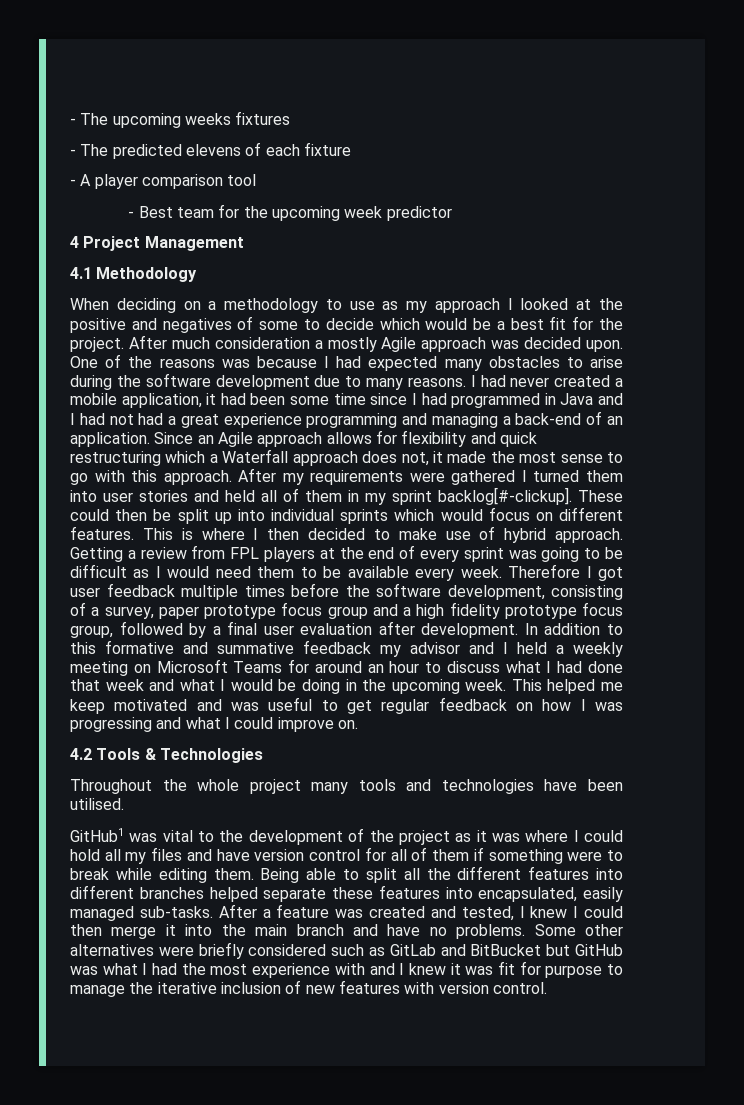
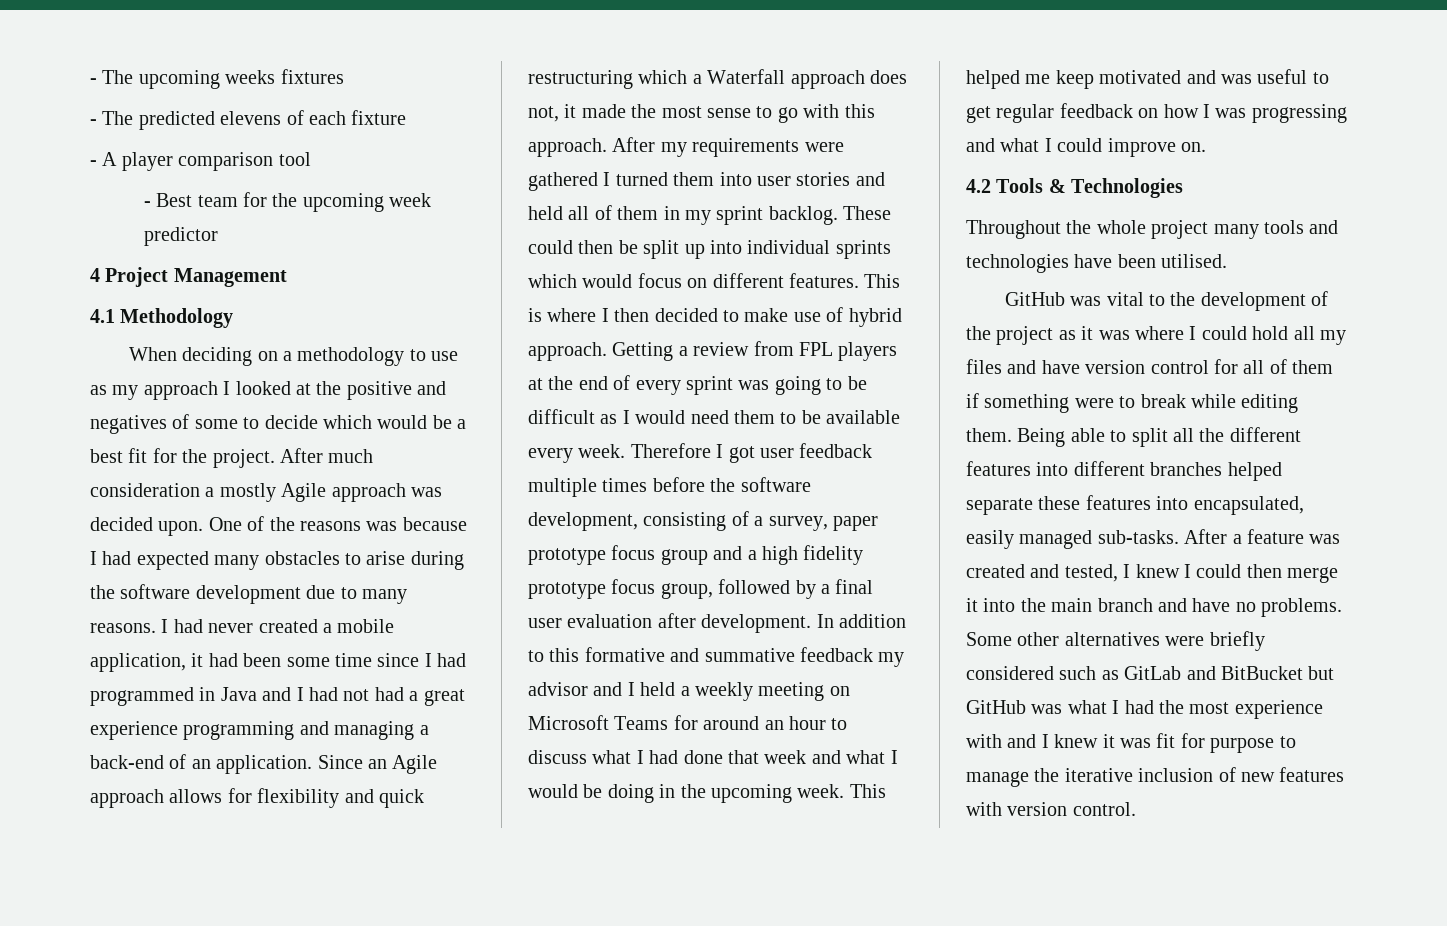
[438,487,572,505] backlog[#-clickup]. -> [768,206,838,225] backlog.
[70,828,124,842] GitHub1 -> [1004,292,1065,306] GitHub

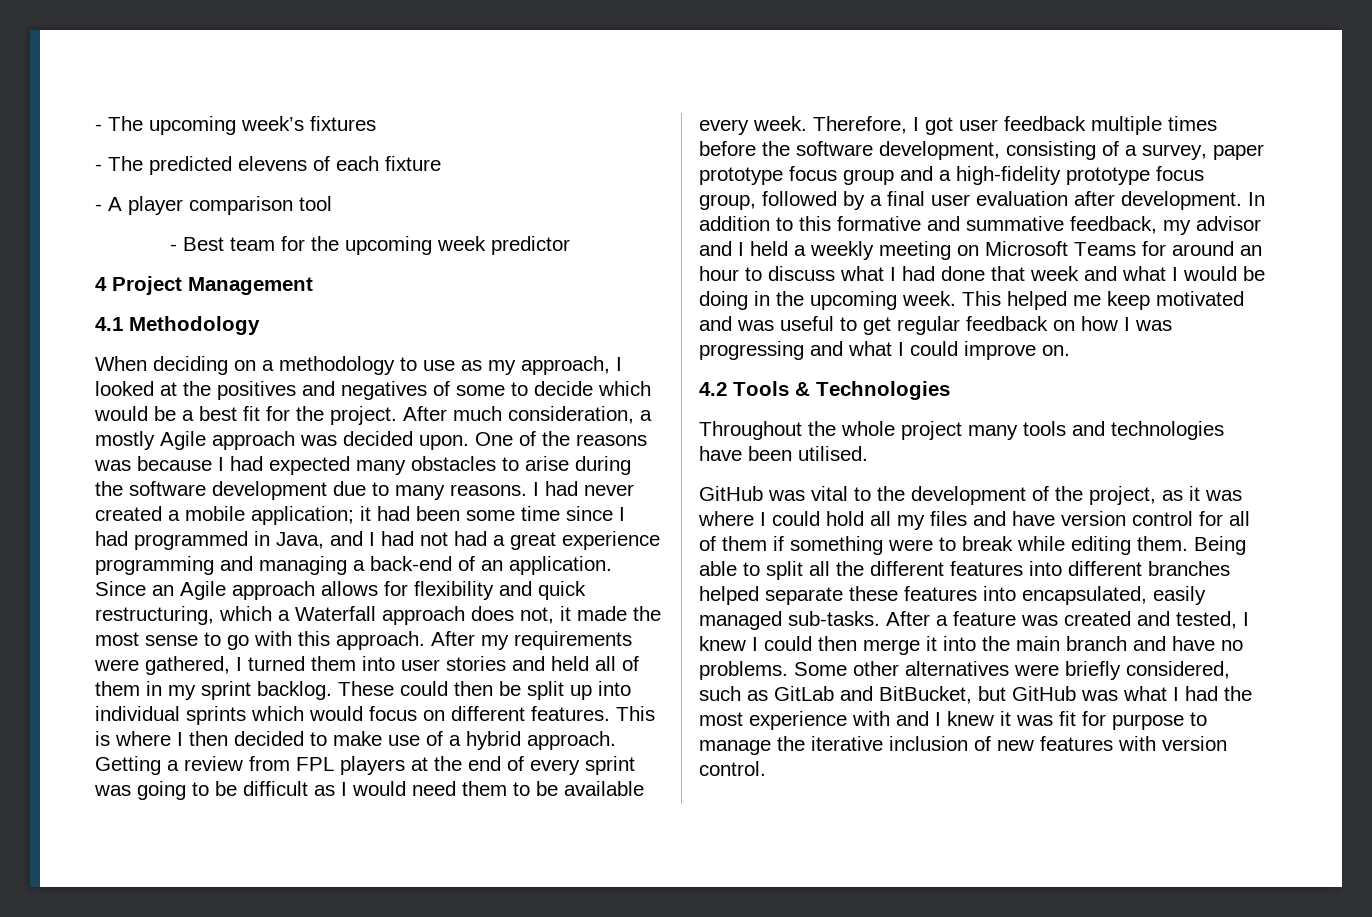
[225,70,276,84] weeks -> [241,116,304,131] week’s
[143,381,218,400] approach -> [521,356,610,375] approach,
[346,381,412,400] positive -> [217,381,296,400] positives
[90,483,200,497] consideration -> [508,406,634,424] consideration,
[90,653,186,672] application, -> [251,506,354,525] application;
[220,687,257,701] Java -> [276,532,324,549] Java,
[528,70,633,89] restructuring -> [95,606,214,625] restructuring,
[528,172,598,191] gathered -> [145,656,230,675] gathered,
(844, 314) none -> [449,735,461,746] a
[630,443,711,458] Therefore -> [813,116,907,134] Therefore,
[762,545,864,565] high fidelity -> [956,166,1061,185] high-fidelity
[800,647,873,662] feedback -> [1070,216,1157,234] feedback,
[996,326,1054,345] project -> [1089,486,1156,505] project,
[966,666,1054,680] considered -> [1126,661,1230,679] considered,
[1221,666,1303,680] BitBucket -> [879,686,972,704] BitBucket,

